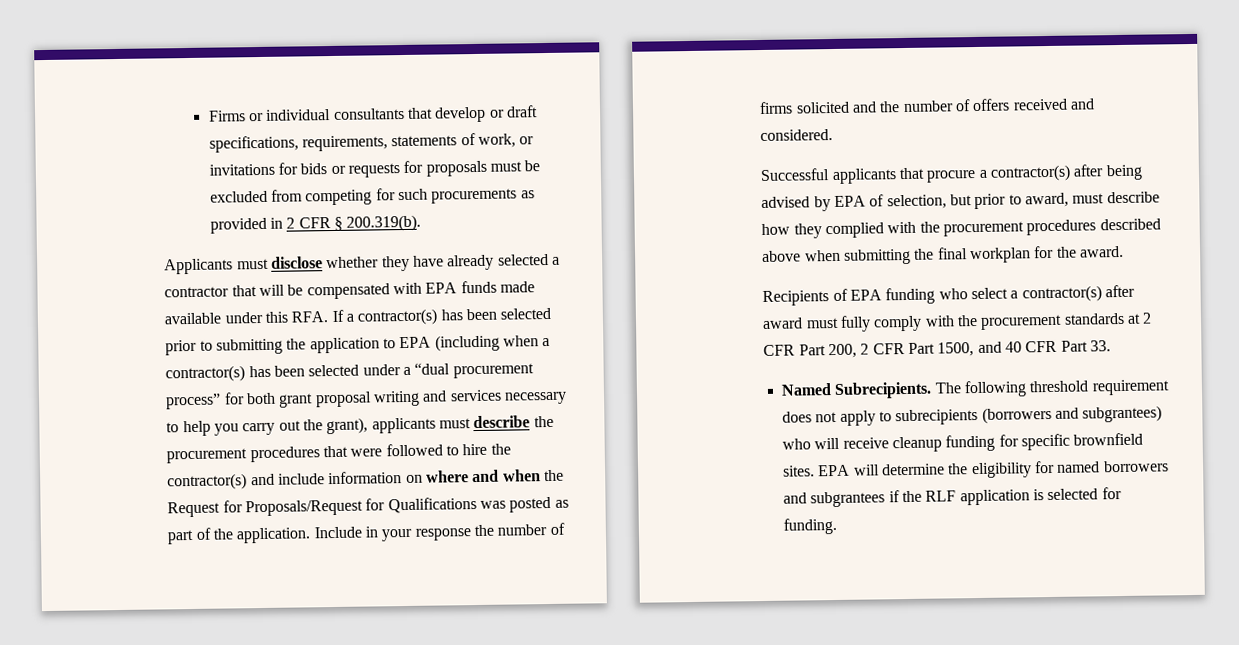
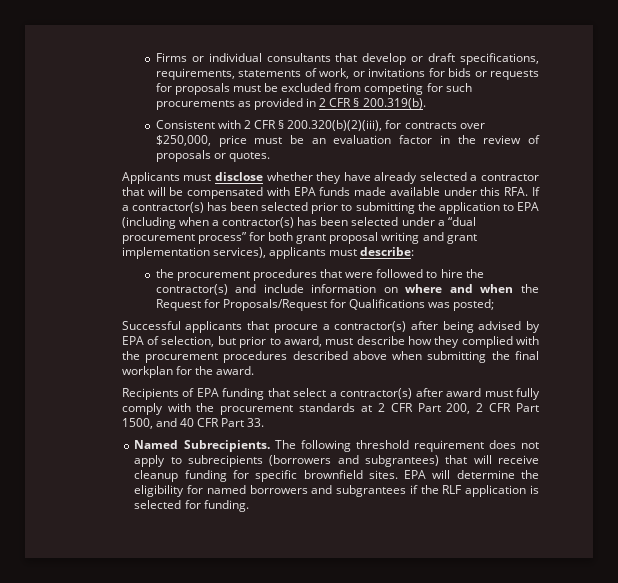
(422, 223) none -> [155,120,485,131] [155,135,540,147] [155,150,271,162] // Consistent with 2 CFR § 200.320(b)(2)(iii), for contracts over $250,000, price must be an evaluation factor in the review of proposals or quotes.
[449,389,568,405] [166,417,369,437] services necessary to help you carry out the grant), -> [446,234,477,244] [121,247,266,259] grant implementation services),
[473,415,531,429] describe -> [360,247,415,256] describe: //
[509,496,569,513] [167,522,565,545] [759,98,1096,115] [760,128,834,142] posted as part of the application. Include in your response the number of firms solicited and the number of offers received and considered. -> [453,299,495,311] posted;
[938,288,968,300] who -> [267,388,290,397] that
[782,438,812,450] who -> [445,455,468,464] that

